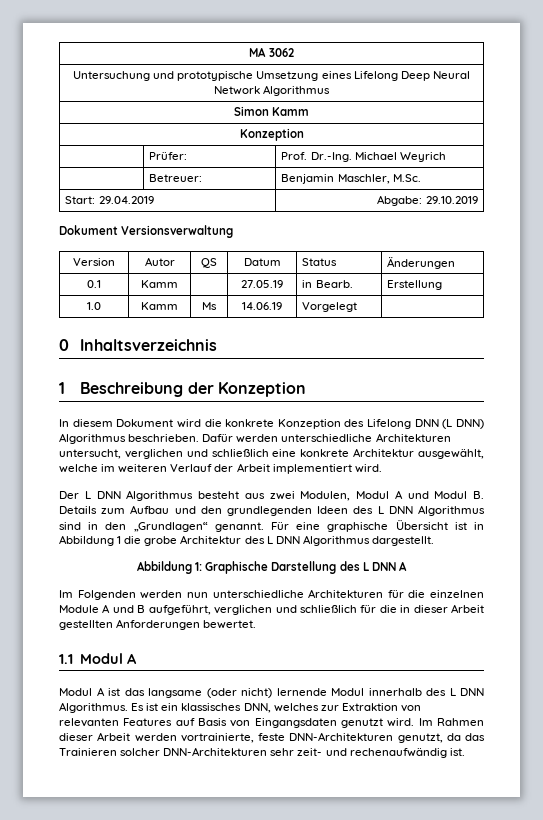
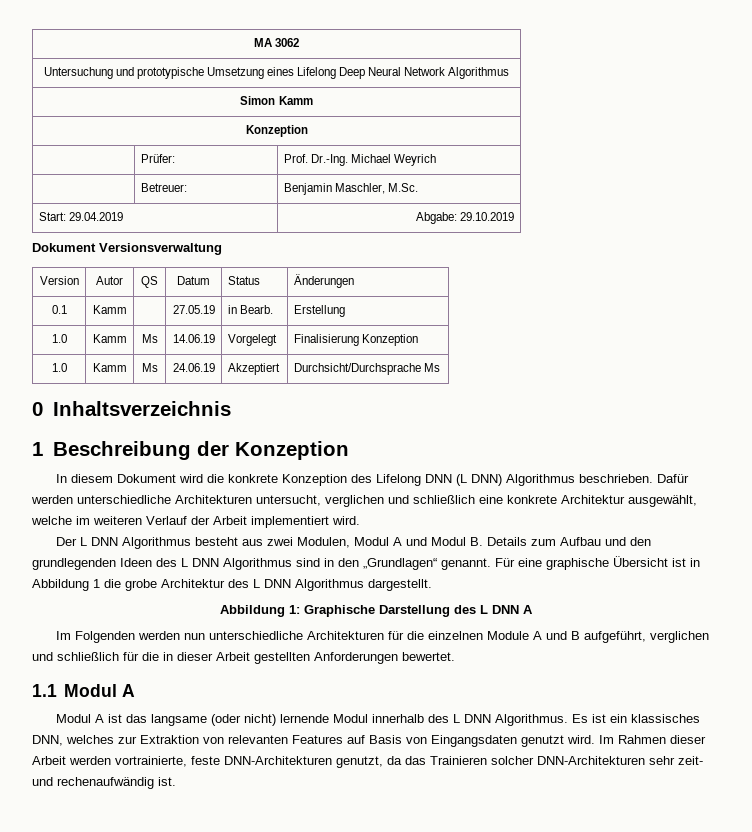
(358, 307) none -> [293,334,418,346] [51,363,67,372] [92,363,127,372] [141,363,158,372] [172,363,215,372] [227,363,280,375] [293,363,440,375] Finalisierung Konzeption // 1.0 | Kamm | Ms | 24.06.19 | Akzeptiert | Durchsicht/Durchsprache Ms

